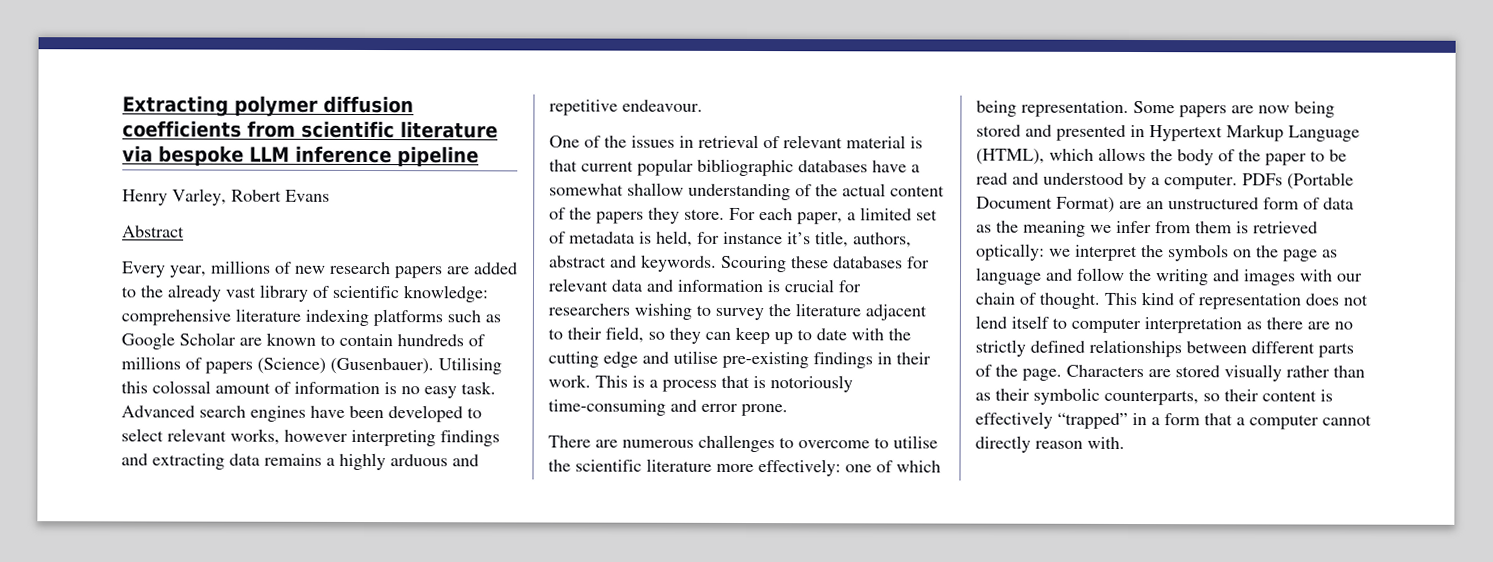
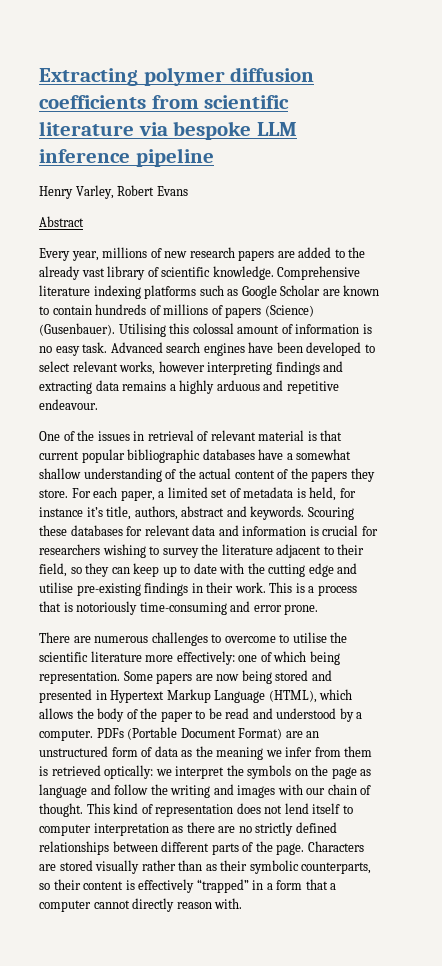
[403,285,488,303] [121,309,231,326] knowledge: comprehensive -> [212,266,361,280] knowledge. Comprehensive

